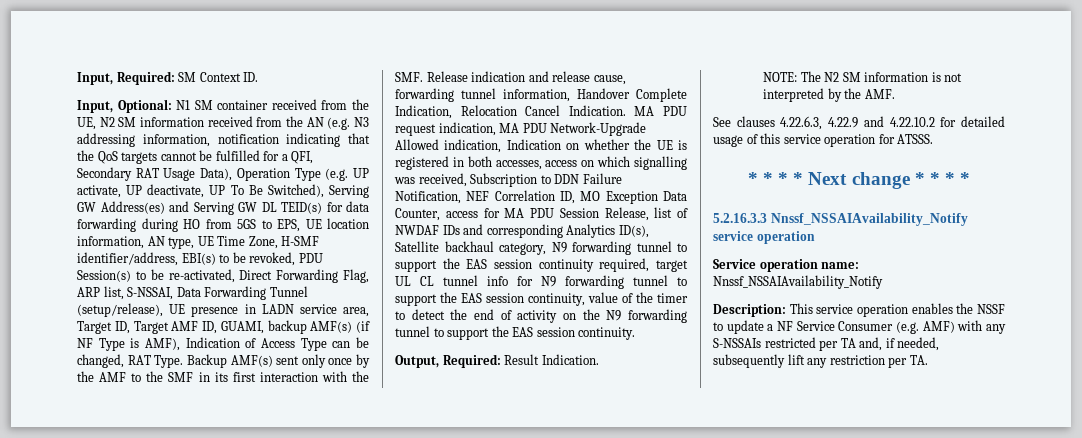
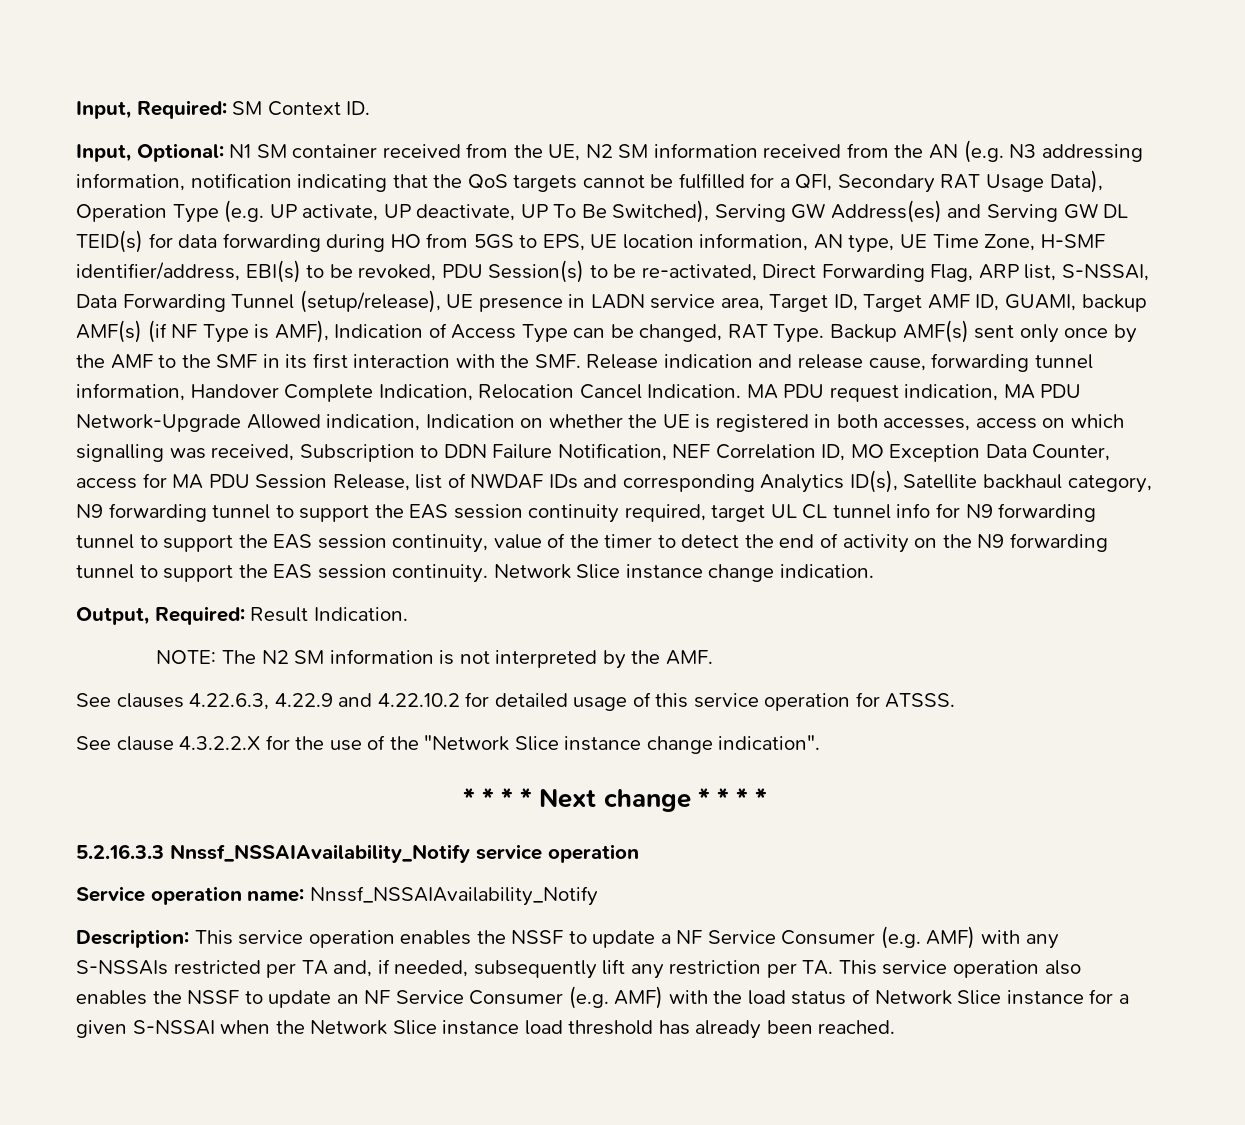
(636, 333) none -> [493,564,874,582] Network Slice instance change indication.
(934, 139) none -> [76,735,821,754] // See clause 4.3.2.2.X for the use of the "Network Slice instance change indication".
(928, 360) none -> [838,960,1081,978] [76,986,1129,1009] [76,1020,896,1039] This service operation also enables the NSSF to update an NF Service Consumer (e.g. AMF) with the load status of Network Slice instance for a given S-NSSAI when the Network Slice instance load threshold has already been reached.

